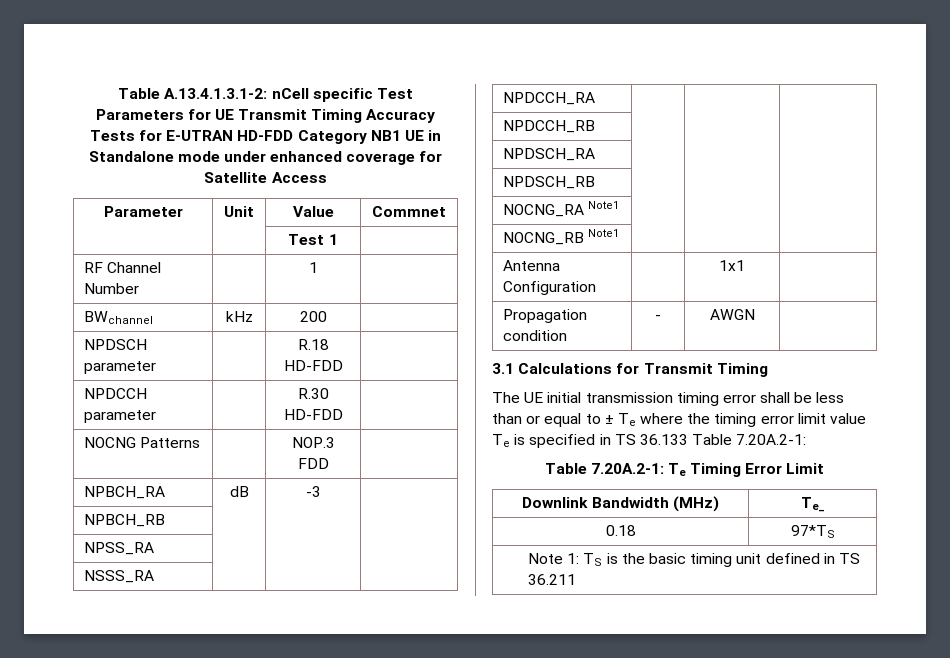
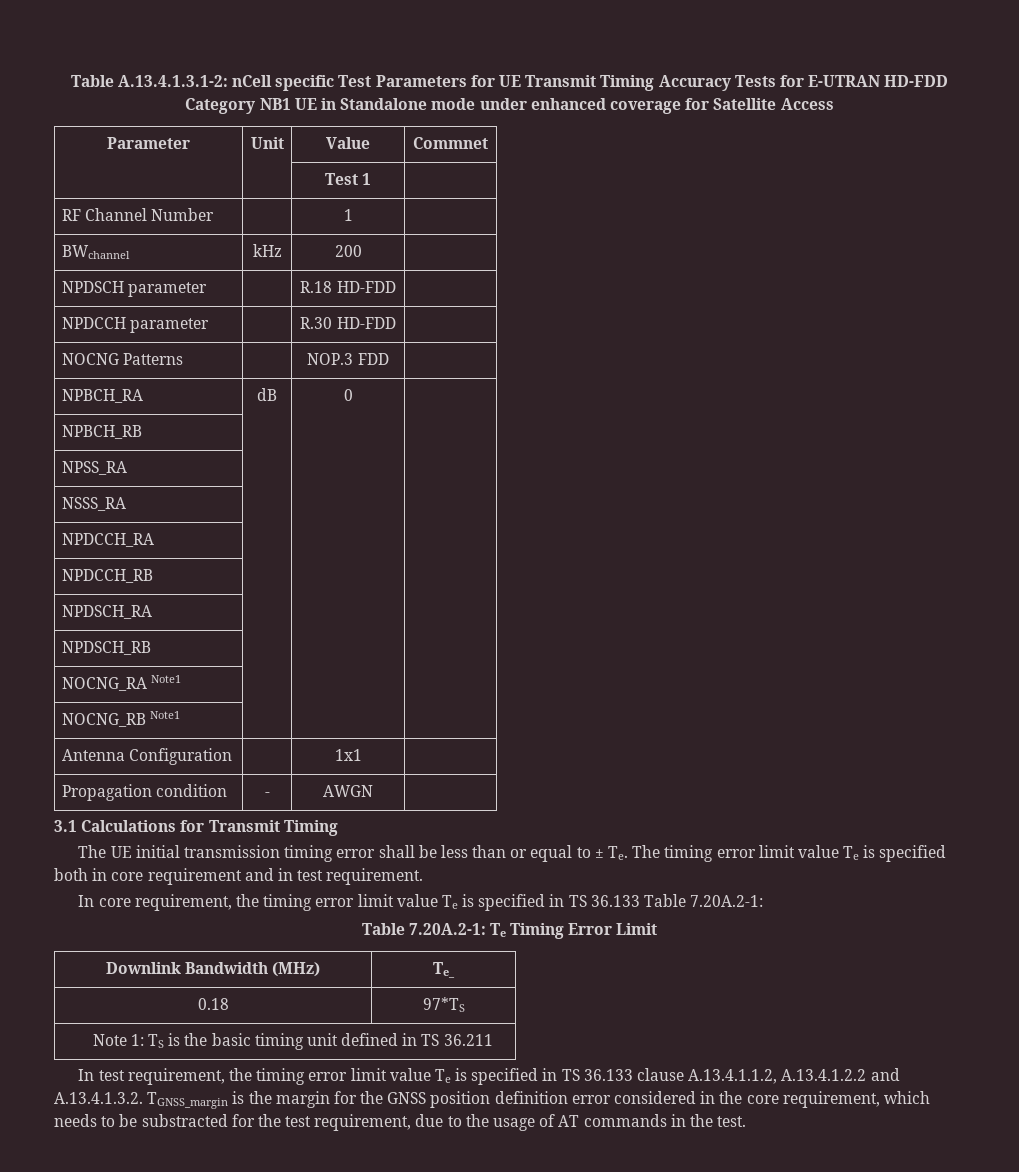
[305,486,321,497] -3 -> [343,389,353,401] 0
[617,413,684,426] Te where -> [608,845,947,862] [54,868,424,885] [78,894,232,911] Te. The timing error limit value Te is specified both in core requirement and in test requirement. // In core requirement,
(577, 579) none -> [78,1068,900,1085] [54,1091,930,1109] [54,1114,747,1131] // In test requirement, the timing error limit value Te is specified in TS 36.133 clause A.13.4.1.1.2, A.13.4.1.2.2 and A.13.4.1.3.2. TGNSS_margin is the margin for the GNSS position definition error considered in the core requirement, which needs to be substracted for the test requirement, due to the usage of AT commands in the test.

